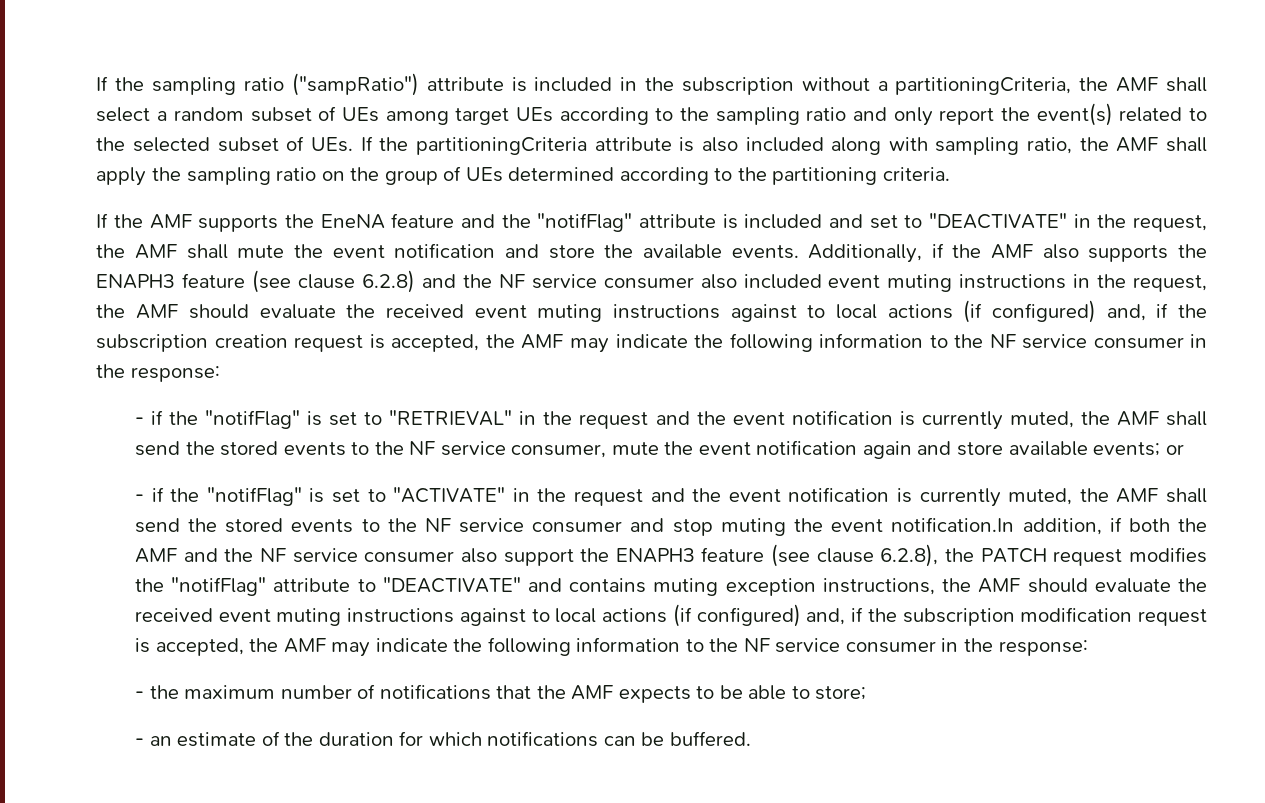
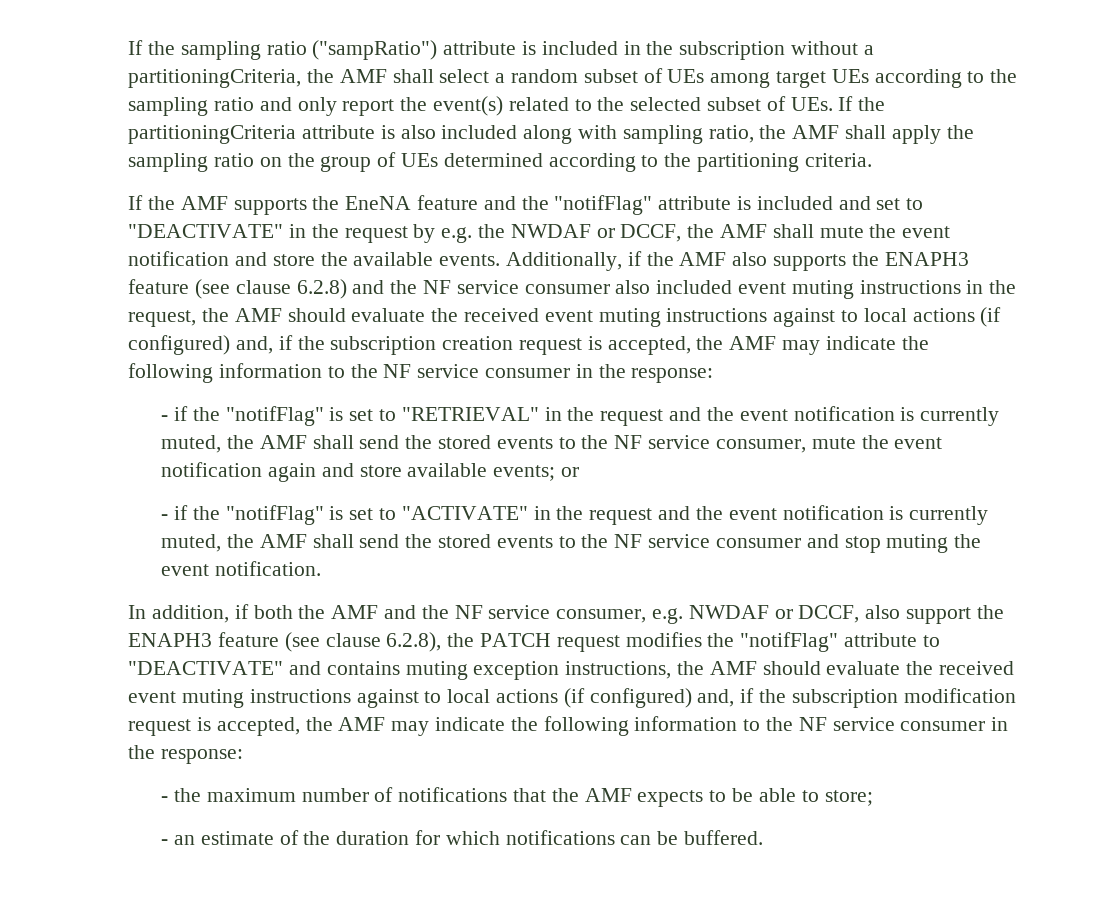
[1133,215,1208,232] request, -> [344,224,682,243] request by e.g. the NWDAF or DCCF,
[891,517,1015,532] notification.In -> [215,561,322,576] [128,605,147,619] notification. // In
[364,551,455,563] consumer -> [556,605,860,624] consumer, e.g. NWDAF or DCCF,

